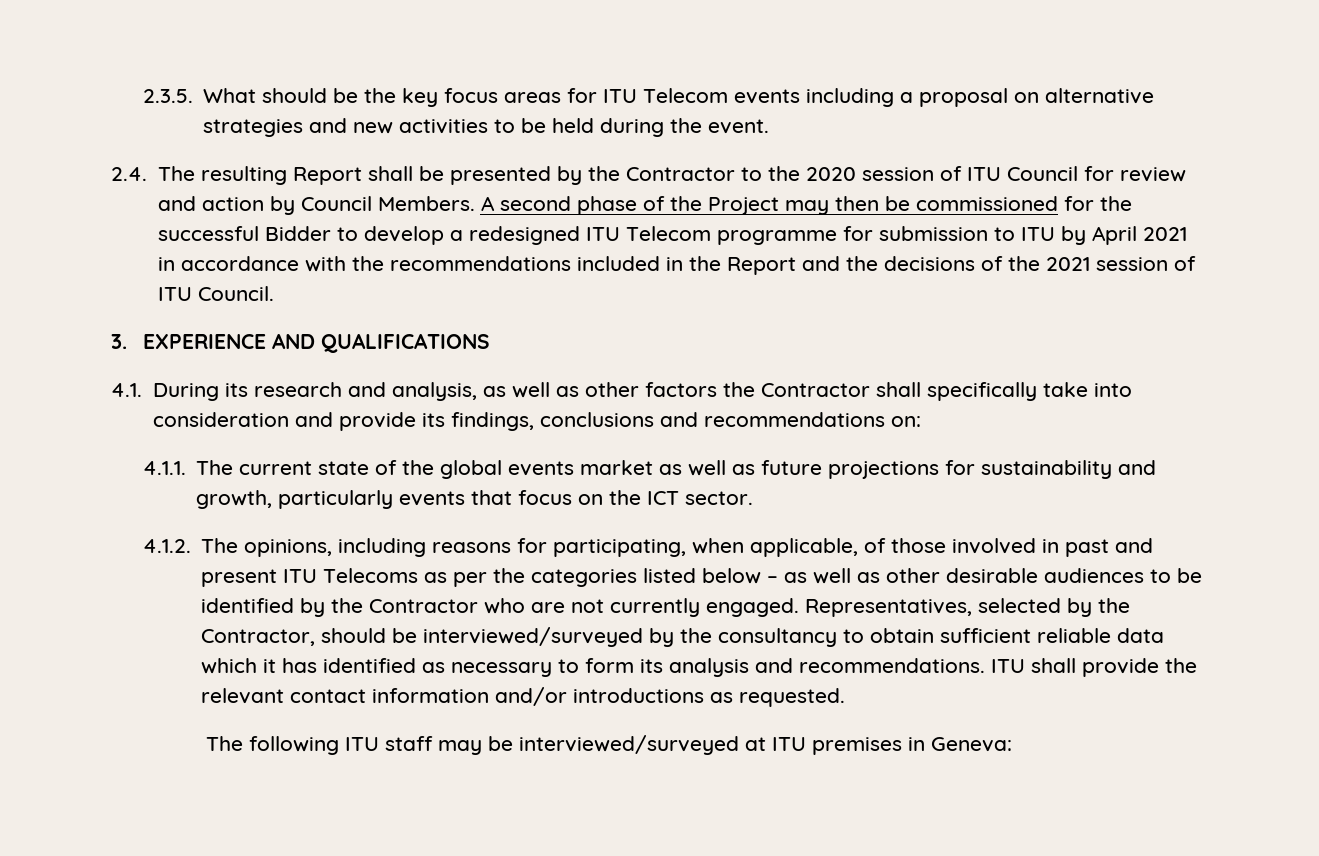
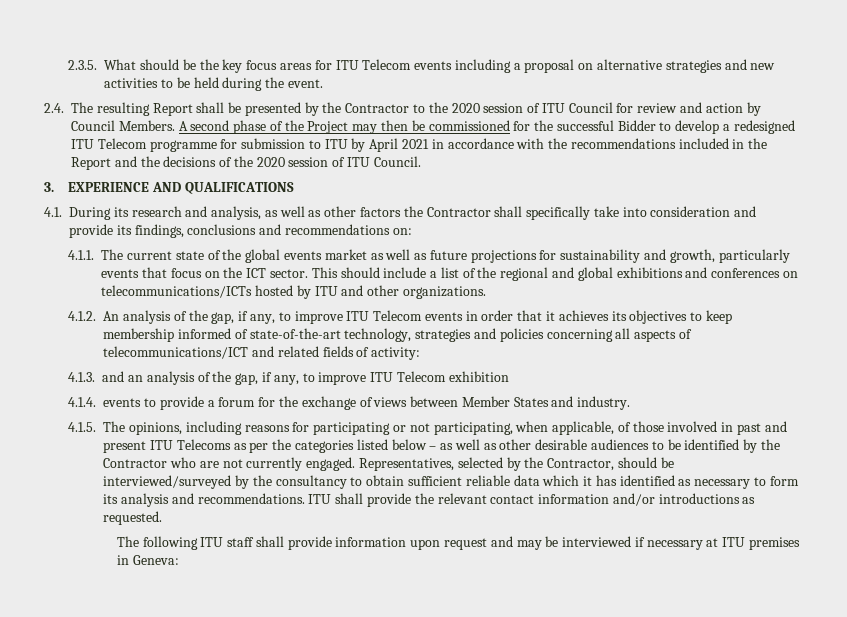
[1045,257,1090,271] 2021 -> [256,157,285,167] 2020
[142,539,191,553] // 4.1.2. -> [311,267,798,281] [101,285,486,299] [68,310,732,324] [103,328,692,342] [103,346,421,360] [68,371,509,385] [68,396,631,410] [68,422,97,432] This should include a list of the regional and global exhibitions and conferences on telecommunications/ICTs hosted by ITU and other organizations. // 4.1.2. An analysis of the gap, if any, to improve ITU Telecom events in order that it achieves its objectives to keep membership informed of state-of-the-art technology, strategies and policies concerning all aspects of telecommunications/ICT and related fields of activity: // 4.1.3. and an analysis of the gap, if any, to improve ITU Telecom exhibition // 4.1.4. events to provide a forum for the exchange of views between Member States and industry. // 4.1.5.
(548, 545) none -> [313,422,430,435] participating or not
[438,735,740,755] may be interviewed/surveyed -> [255,536,703,550] shall provide information upon request and may be interviewed if necessary

